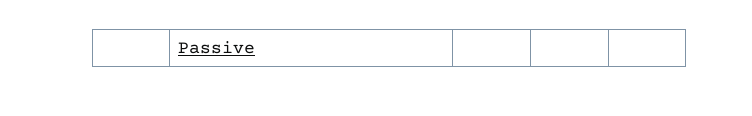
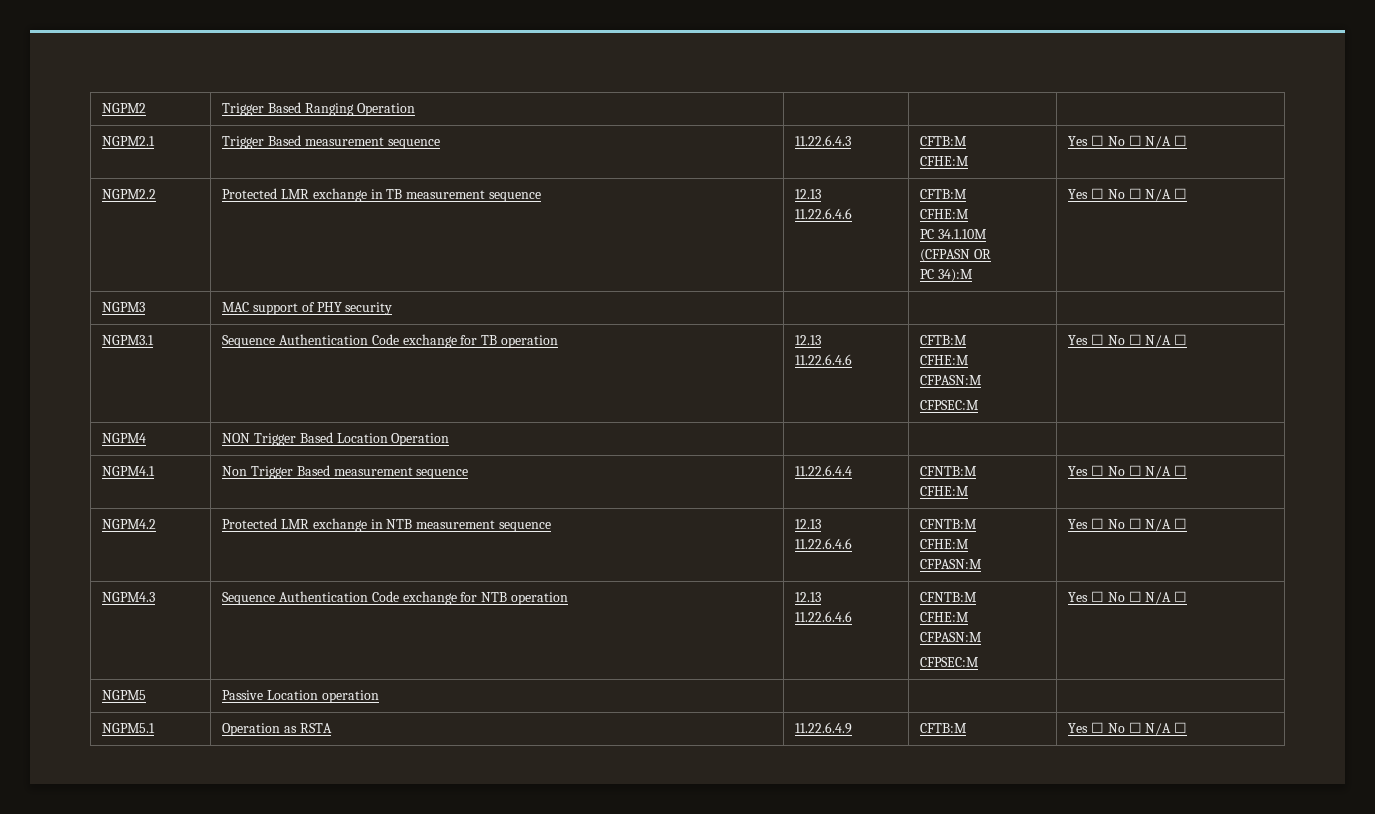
[177,41,255,54] | Passive | | | -> [102,103,147,113] [222,102,415,116] [102,136,156,146] [222,135,440,149] [795,135,852,146] [920,136,968,146] [920,156,970,166] [1068,135,1188,148] [102,189,157,199] [222,188,541,202] [795,189,822,199] [795,208,853,219] [920,189,968,199] [920,209,970,219] [920,229,988,239] [920,249,992,262] [920,269,974,282] [1068,188,1188,201] [102,302,146,312] [222,302,393,315] [102,335,155,345] [222,334,558,348] [795,335,822,345] [795,354,853,365] [920,335,968,345] [920,355,970,365] [920,375,983,385] [920,400,980,410] [1068,334,1188,347] [102,433,147,443] [222,432,450,446] [102,466,156,476] [222,465,469,479] [795,465,853,476] [920,466,978,476] [920,486,970,496] [1068,465,1188,478] [102,519,157,529] [222,518,551,532] [795,519,822,529] [795,538,853,549] [920,519,978,529] [920,539,970,549] [920,559,983,569] [1068,518,1188,531] [102,592,156,602] [222,591,568,605] [795,592,822,602] [795,611,853,622] [920,592,978,602] [920,612,970,622] [920,632,983,642] [920,657,980,667] [1068,591,1188,604] [102,690,147,700] [222,690,379,703] [102,723,156,733] [222,723,332,736] [795,722,853,734] [920,723,968,733] [1068,722,1188,735] NGPM2 | Trigger Based Ranging Operation | | | // NGPM2.1 | Trigger Based measurement sequence | 11.22.6.4.3 | CFTB:M // CFHE:M | Yes ☐ No ☐ N/A ☐ // NGPM2.2 | Protected LMR exchange in TB measurement sequence | 12.13 // 11.22.6.4.6 | CFTB:M // CFHE:M // PC 34.1.10M // (CFPASN OR // PC 34):M | Yes ☐ No ☐ N/A ☐ // NGPM3 | MAC support of PHY security | | | // NGPM3.1 | Sequence Authentication Code exchange for TB operation | 12.13 // 11.22.6.4.6 | CFTB:M // CFHE:M // CFPASN:M // CFPSEC:M | Yes ☐ No ☐ N/A ☐ // NGPM4 | NON Trigger Based Location Operation | | | // NGPM4.1 | Non Trigger Based measurement sequence | 11.22.6.4.4 | CFNTB:M // CFHE:M | Yes ☐ No ☐ N/A ☐ // NGPM4.2 | Protected LMR exchange in NTB measurement sequence | 12.13 // 11.22.6.4.6 | CFNTB:M // CFHE:M // CFPASN:M | Yes ☐ No ☐ N/A ☐ // NGPM4.3 | Sequence Authentication Code exchange for NTB operation | 12.13 // 11.22.6.4.6 | CFNTB:M // CFHE:M // CFPASN:M // CFPSEC:M | Yes ☐ No ☐ N/A ☐ // NGPM5 | Passive Location operation | | | // NGPM5.1 | Operation as RSTA | 11.22.6.4.9 | CFTB:M | Yes ☐ No ☐ N/A ☐

